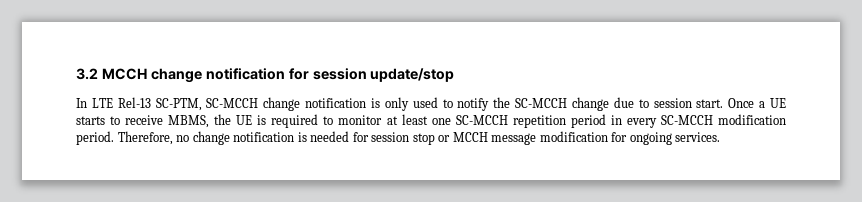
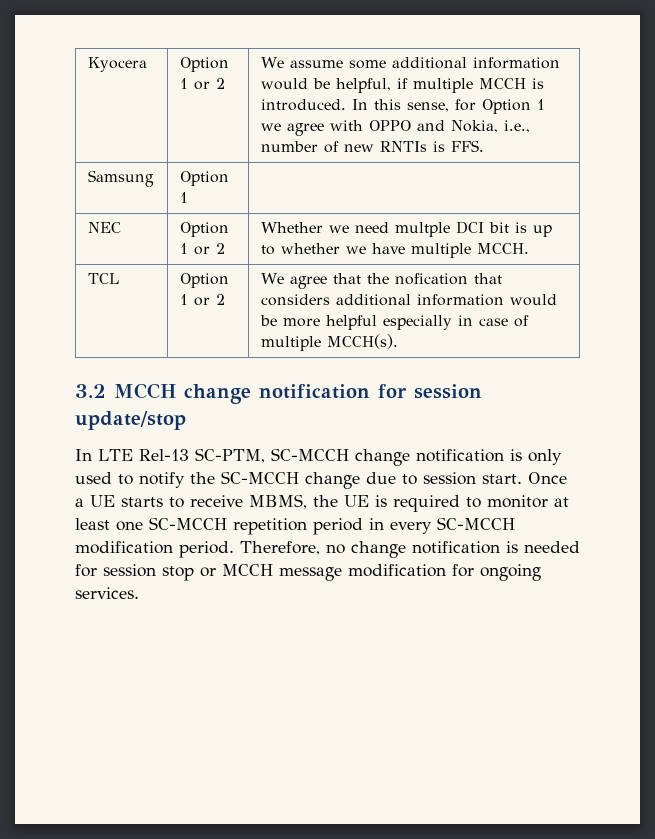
(76, 74) none -> [88,57,148,72] [180,57,230,72] [180,78,226,90] [261,57,561,69] [261,78,545,93] [261,99,546,114] [261,120,531,136] [261,140,485,153] [88,170,155,187] [180,171,230,186] [180,192,189,203] [88,222,122,233] [180,222,230,237] [180,243,226,255] [261,221,553,237] [261,243,530,258] [88,273,120,284] [180,273,230,288] [180,294,226,306] [261,273,503,289] [261,294,558,306] [260,315,530,330] [261,334,399,351] Kyocera | Option 1 or 2 | We assume some additional information would be helpful, if multiple MCCH is introduced. In this sense, for Option 1 we agree with OPPO and Nokia, i.e., number of new RNTIs is FFS. // Samsung | Option 1 | // NEC | Option 1 or 2 | Whether we need multple DCI bit is up to whether we have multiple MCCH. // TCL | Option 1 or 2 | We agree that the nofication that considers additional information would be more helpful especially in case of multiple MCCH(s). //

